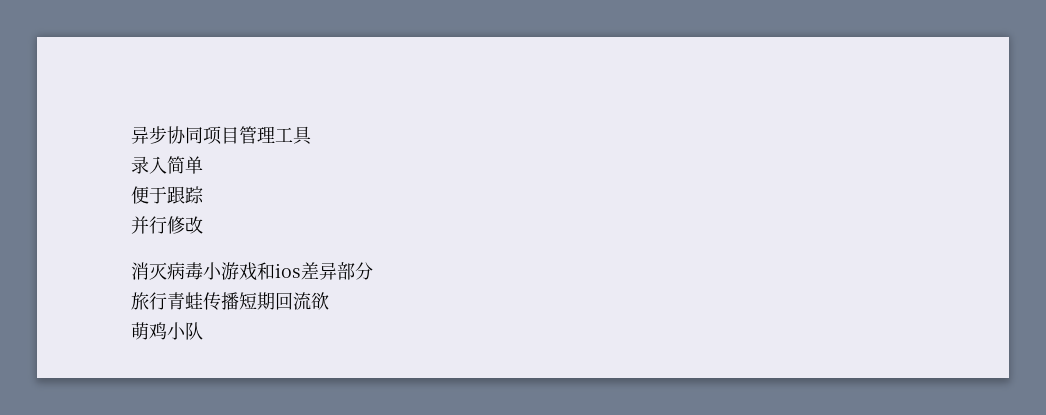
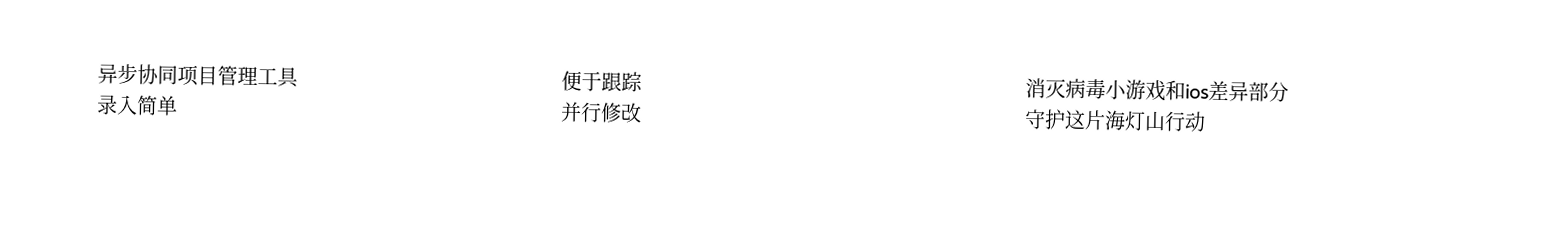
[131,292,329,311] [131,322,203,340] 旅行青蛙传播短期回流欲 // 萌鸡小队 -> [1024,108,1206,132] 守护这片海灯山行动

